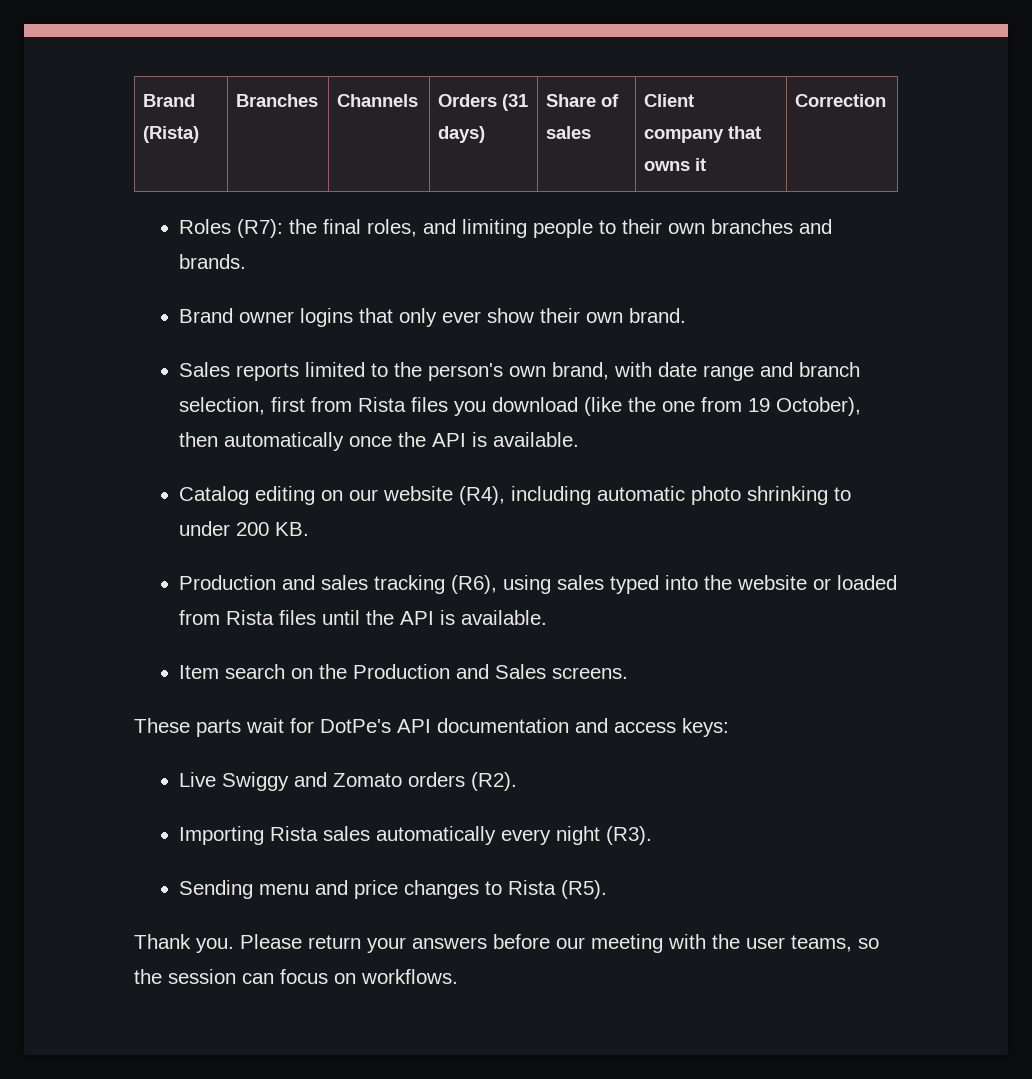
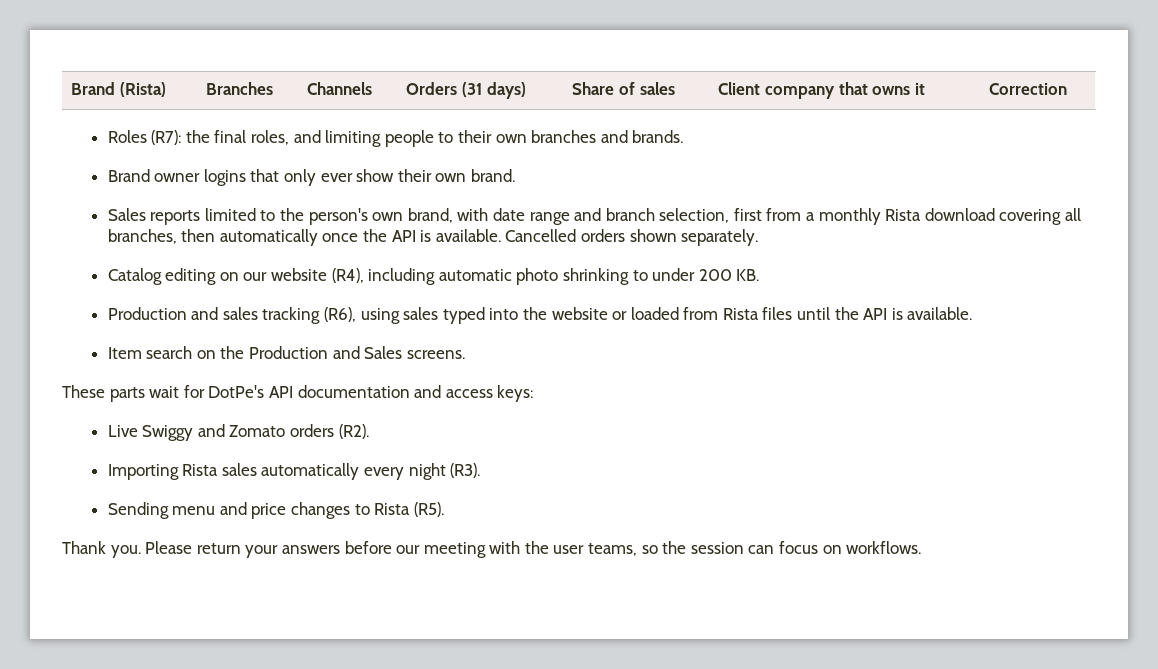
[358,397,862,416] Rista files you download (like the one from 19 October), -> [806,208,1081,225] [107,229,177,244] a monthly Rista download covering all branches,
(580, 439) none -> [505,229,759,246] Cancelled orders shown separately.

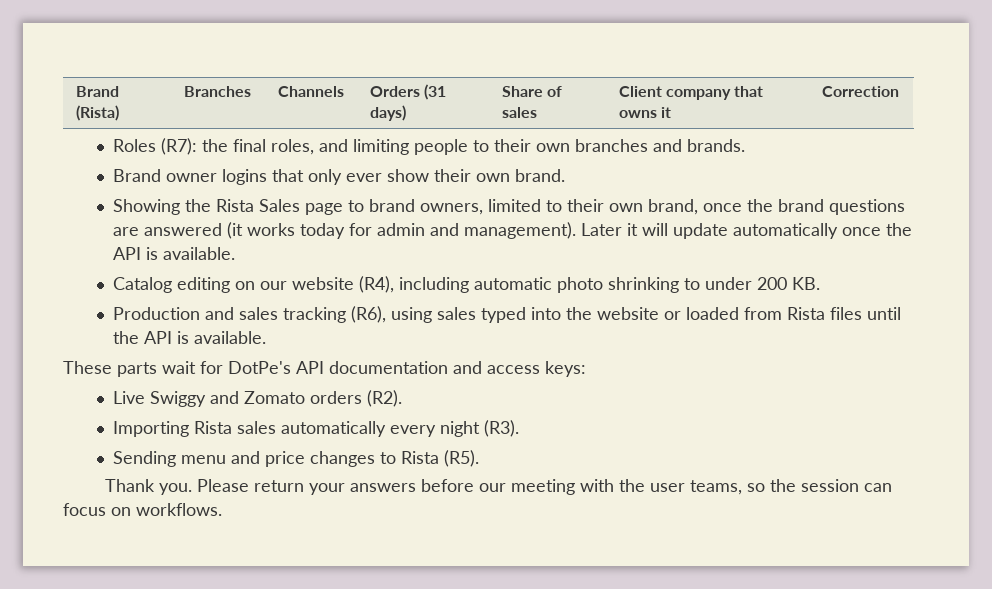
[107,208,1081,225] [107,229,216,244] Sales reports limited to the person's own brand, with date range and branch selection, first from a monthly Rista download covering all branches, then -> [112,199,905,215] [112,222,728,239] Showing the Rista Sales page to brand owners, limited to their own brand, once the brand questions are answered (it works today for admin and management). Later it will update
[505,229,759,246] Cancelled orders shown separately. -> (235, 253) none
[107,346,465,359] // Item search on the Production and Sales screens. -> (266, 337) none

